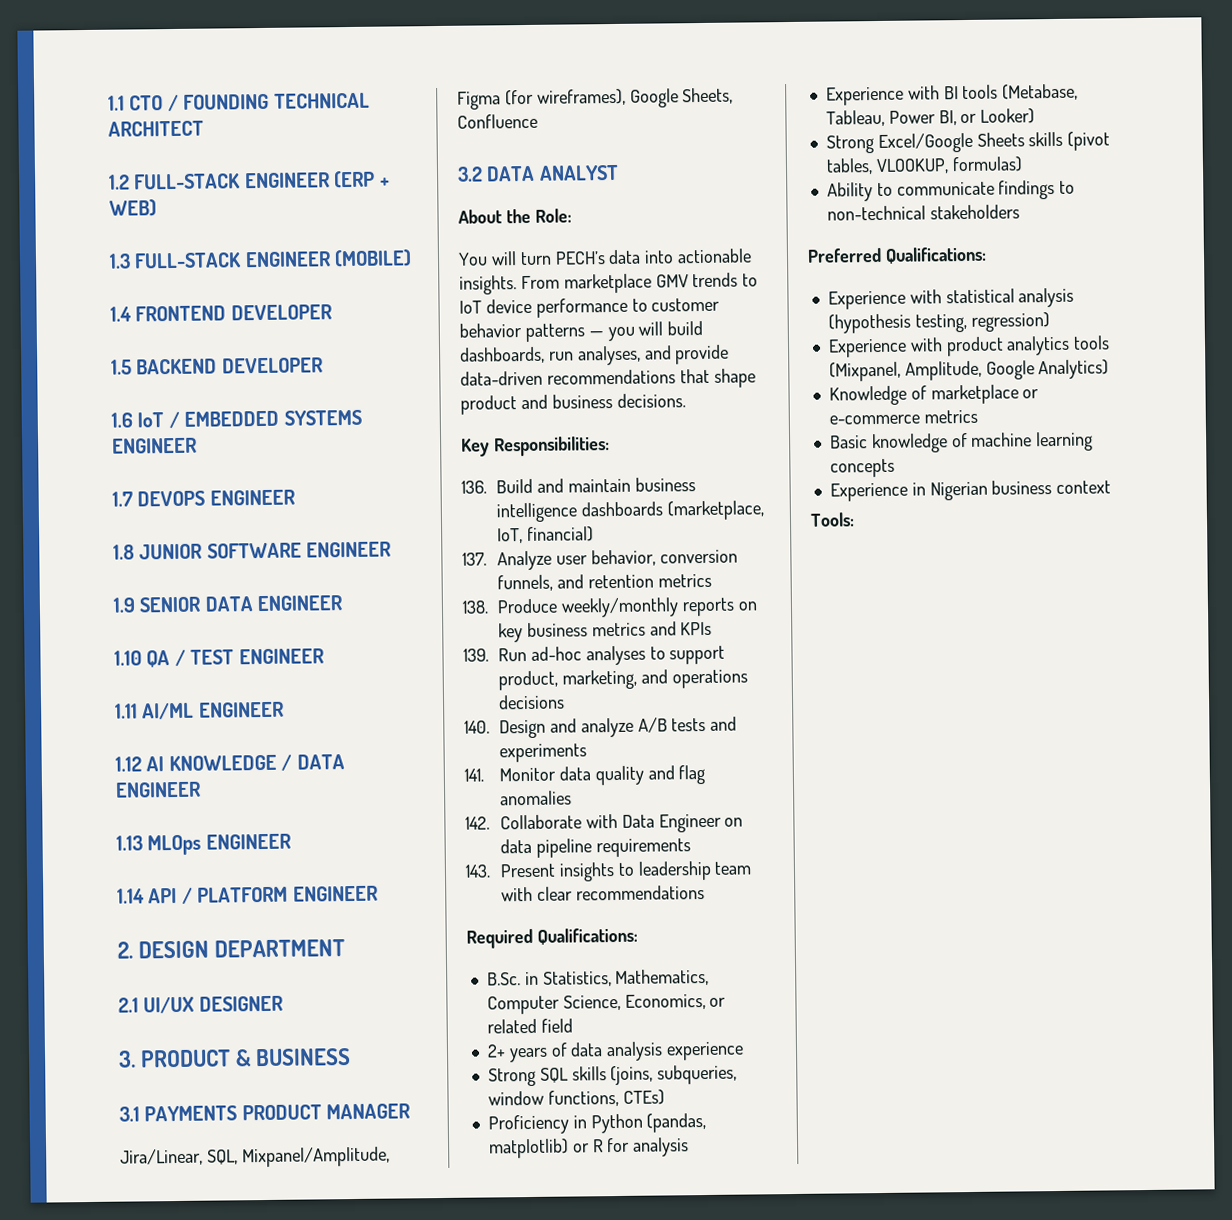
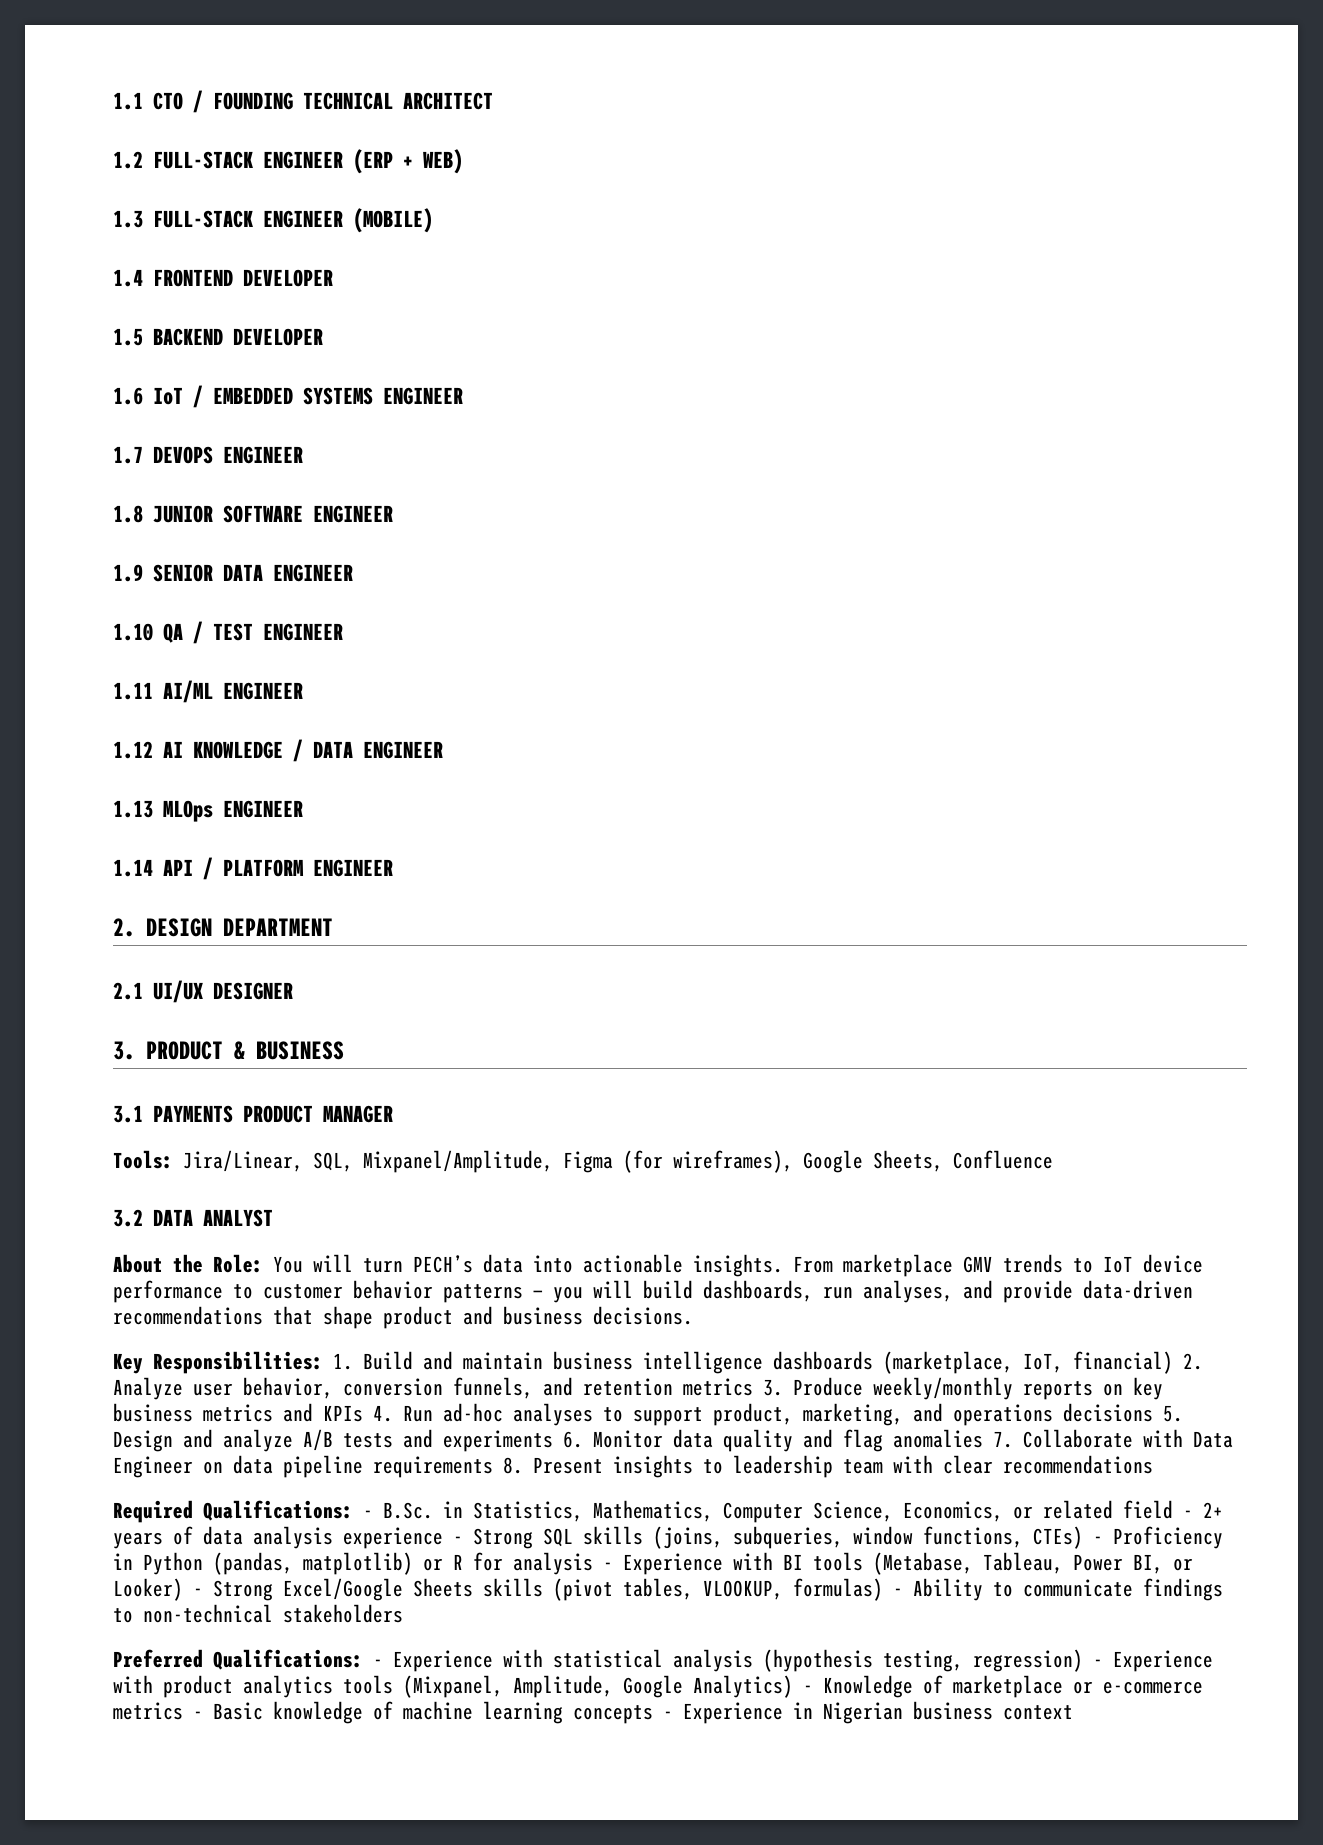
(411, 1111) none -> [113,1150,173,1169] Tools:
(572, 215) // -> (263, 1263) none
[461,480,487,494] // 136. -> [333,1353,353,1370] 1.
[462,552,487,566] // 137. -> [1183,1353,1203,1370] 2.
[462,600,489,614] // 138. -> [763,1379,783,1396] 3.
[463,648,489,662] // 139. -> [373,1405,393,1422] 4.
[464,720,490,734] // 140. -> [1163,1405,1183,1422] 5.
[464,768,484,782] // 141. -> [563,1431,583,1448] 6.
[465,816,490,830] // 142. -> [993,1431,1013,1448] 7.
[465,864,491,878] // 143. -> [503,1457,523,1474] 8.
(638, 936) // -> [363,1510,373,1518] -
(573, 1025) // -> [1183,1510,1193,1518] -
(745, 1051) // -> [453,1536,463,1544] -
(665, 1097) // -> [1093,1536,1103,1544] -
(690, 1147) // -> [603,1562,613,1570] -
(1036, 116) // -> [193,1588,203,1596] -
(1023, 164) // -> [893,1588,903,1596] -
(987, 255) // -> [373,1659,383,1667] -
(1050, 322) // -> [1093,1659,1103,1667] -
(1110, 369) // -> [803,1685,813,1693] -
(978, 416) // -> [193,1711,203,1719] -
(895, 468) // -> [663,1711,673,1719] -
[810,512,855,527] // Tools: -> (1073, 1712) none

